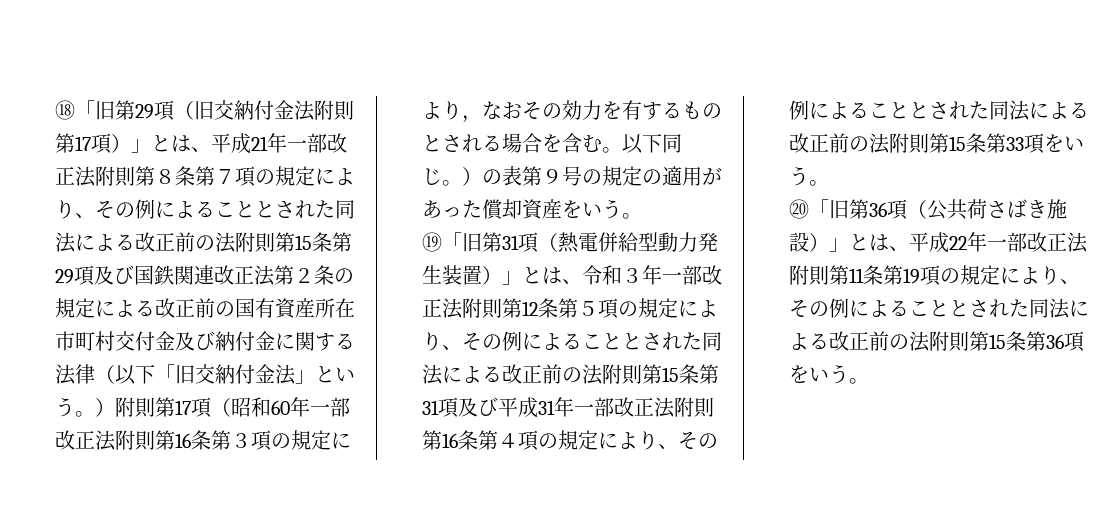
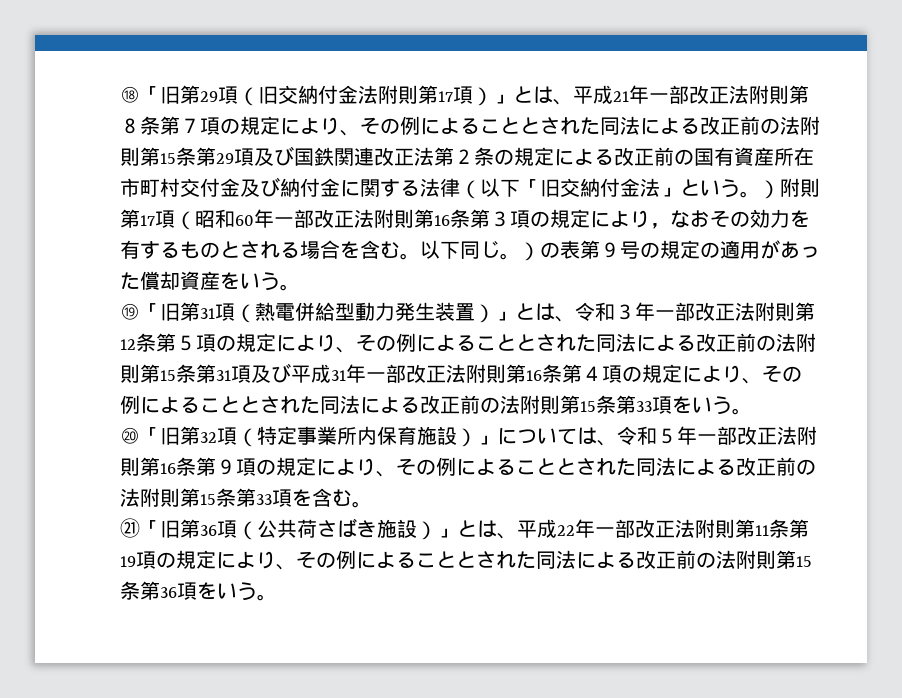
(869, 209) none -> [200,426,818,447] [120,457,817,477] [120,488,373,508] [120,518,201,538] 32項（特定事業所内保育施設）」については、令和５年一部改正法附則第16条第９項の規定により、その例によることとされた同法による改正前の法附則第15条第33項を含む。 // ㉑「旧第

